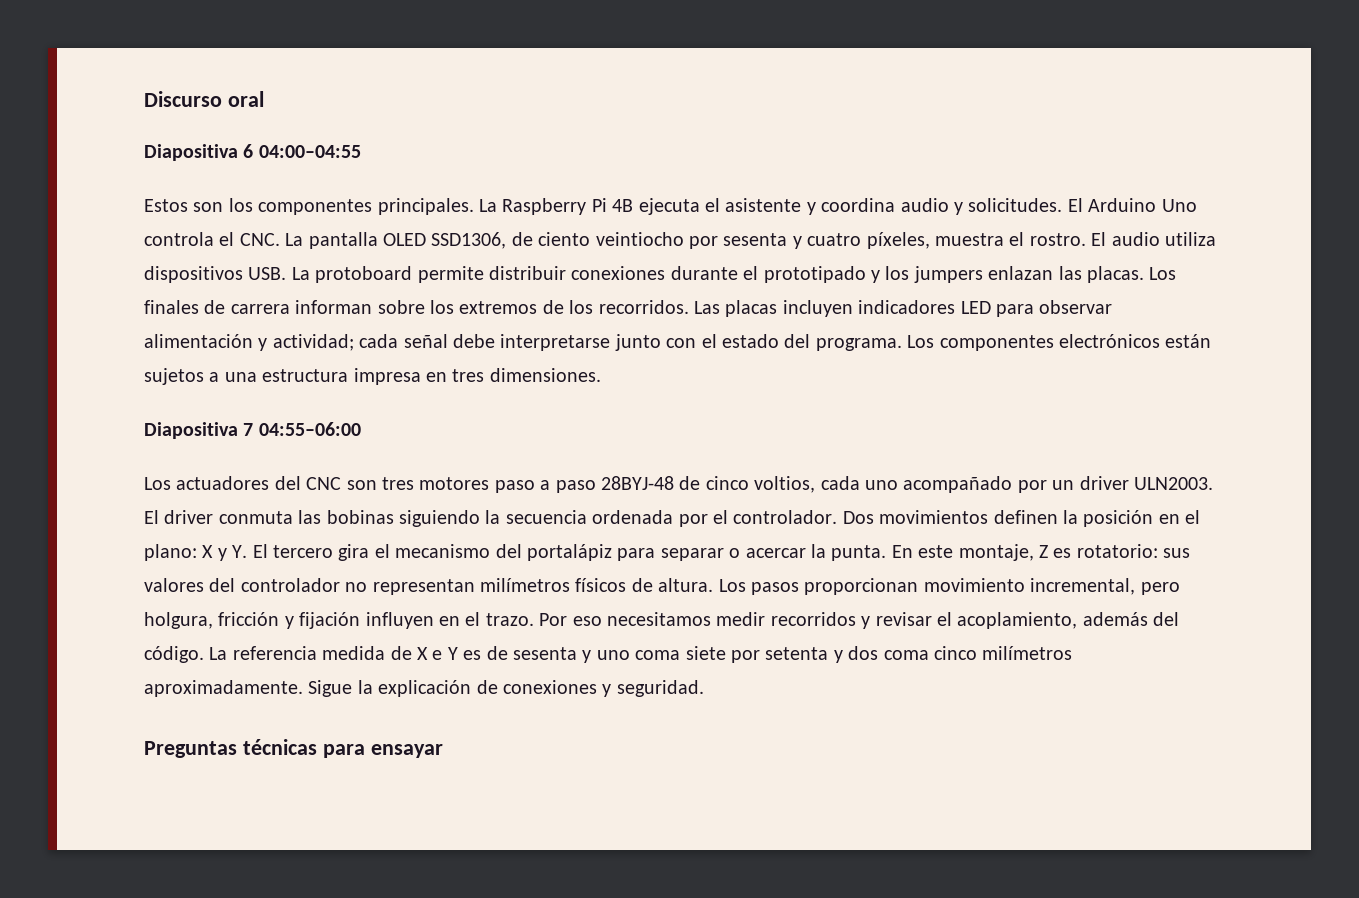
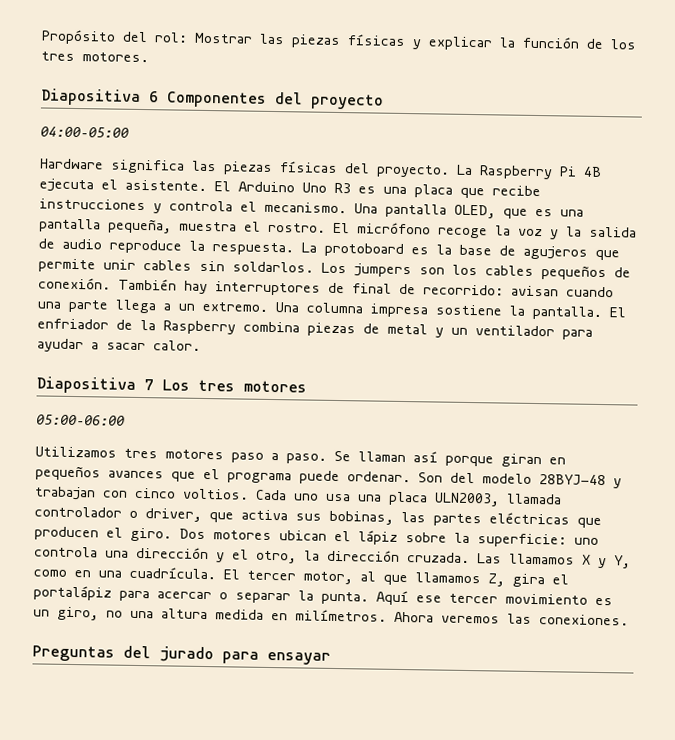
[144,91,264,107] [144,144,361,161] [144,198,474,215] Discurso oral // Diapositiva 6 04:00–04:55 // Estos son los componentes principales. -> [41,29,637,51] [41,51,149,63] [40,88,384,110] [40,126,129,138] [40,158,450,178] Propósito del rol: Mostrar las piezas físicas y explicar la función de los tres motores. // Diapositiva 6 Componentes del proyecto // 04:00–05:00 // Hardware significa las piezas físicas del proyecto.
[725,198,1197,215] [144,232,1216,249] [144,266,1177,283] [144,300,1113,317] [144,334,1212,351] [144,368,601,385] [144,422,361,439] [144,476,1213,493] [144,510,1201,527] [144,544,1191,561] [144,578,1180,595] [144,612,1180,629] [144,646,1073,663] [144,680,704,697] asistente y coordina audio y solicitudes. El Arduino Uno controla el CNC. La pantalla OLED SSD1306, de ciento veintiocho por sesenta y cuatro píxeles, muestra el rostro. El audio utiliza dispositivos USB. La protoboard permite distribuir conexiones durante el prototipado y los jumpers enlazan las placas. Los finales de carrera informan sobre los extremos de los recorridos. Las placas incluyen indicadores LED para observar alimentación y actividad; cada señal debe interpretarse junto con el estado del programa. Los componentes electrónicos están sujetos a una estructura impresa en tres dimensiones. // Diapositiva 7 04:55–06:00 // Los actuadores del CNC son tres motores paso a paso 28BYJ-48 de cinco voltios, cada uno acompañado por un driver ULN2003. El driver conmuta las bobinas siguiendo la secuencia ordenada por el controlador. Dos movimientos definen la posición en el plano: X y Y. El tercero gira el mecanismo del portalápiz para separar o acercar la punta. En este montaje, Z es rotatorio: sus valores del controlador no representan milímetros físicos de altura. Los pasos proporcionan movimiento incremental, pero holgura, fricción y fijación influyen en el trazo. Por eso necesitamos medir recorridos y revisar el acoplamiento, además del código. La referencia medida de X e Y es de sesenta y uno coma siete por setenta y dos coma cinco milímetros aproximadamente. Sigue la explicación de conexiones y seguridad. -> [125,179,541,199] [39,198,584,219] [39,218,637,240] [38,238,620,261] [38,258,631,281] [38,277,614,298] [37,299,626,321] [37,318,593,340] [37,338,201,353] [36,376,307,394] [36,414,125,426] [35,446,566,468] [35,465,622,489] [35,486,562,507] [34,506,602,529] [34,526,599,548] [34,546,631,569] [33,566,569,588] [33,585,613,606] [33,606,629,626] asistente. El Arduino Uno R3 es una placa que recibe instrucciones y controla el mecanismo. Una pantalla OLED, que es una pantalla pequeña, muestra el rostro. El micrófono recoge la voz y la salida de audio reproduce la respuesta. La protoboard es la base de agujeros que permite unir cables sin soldarlos. Los jumpers son los cables pequeños de conexión. También hay interruptores de final de recorrido: avisan cuando una parte llega a un extremo. Una columna impresa sostiene la pantalla. El enfriador de la Raspberry combina piezas de metal y un ventilador para ayudar a sacar calor. // Diapositiva 7 Los tres motores // 05:00–06:00 // Utilizamos tres motores paso a paso. Se llaman así porque giran en pequeños avances que el programa puede ordenar. Son del modelo 28BYJ-48 y trabajan con cinco voltios. Cada uno usa una placa ULN2003, llamada controlador o driver, que activa sus bobinas, las partes eléctricas que producen el giro. Dos motores ubican el lápiz sobre la superficie: uno controla una dirección y el otro, la dirección cruzada. Las llamamos X y Y, como en una cuadrícula. El tercer motor, al que llamamos Z, gira el portalápiz para acercar o separar la punta. Aquí ese tercer movimiento es un giro, no una altura medida en milímetros. Ahora veremos las conexiones.
[242,739,317,755] técnicas -> [123,645,214,663] del jurado

